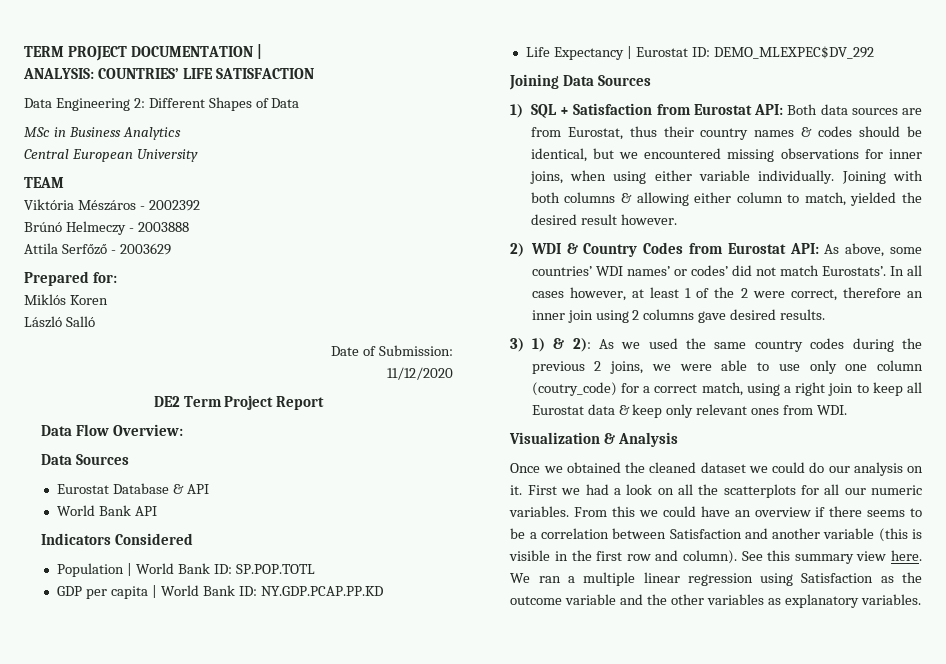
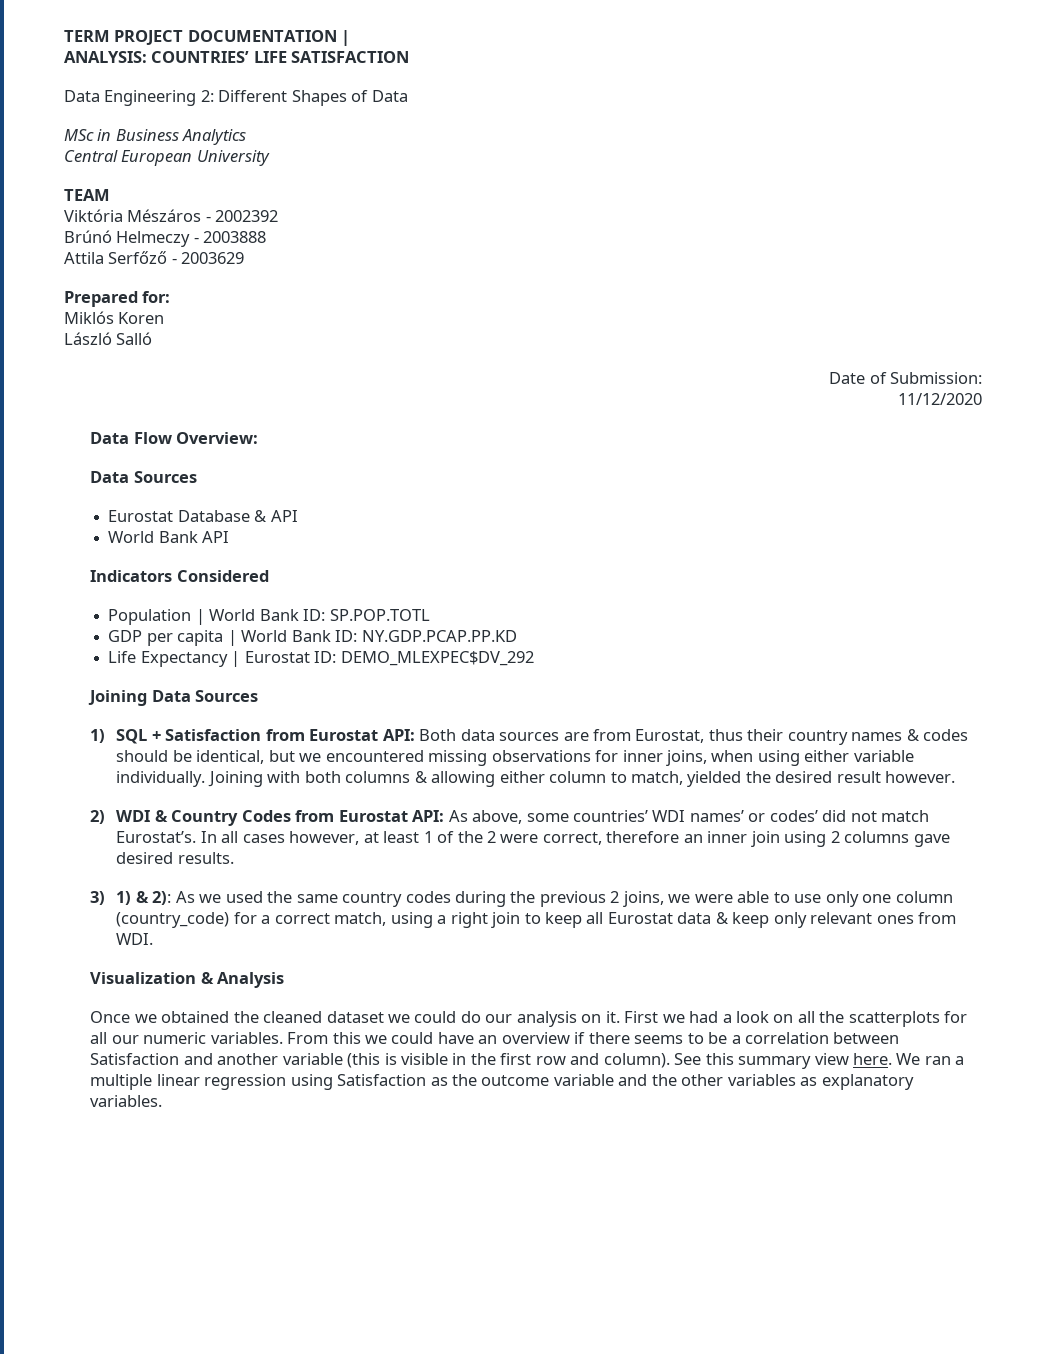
[153,395,325,410] // DE2 Term Project Report -> (982, 399) none
[821,266,886,276] Eurostats’. -> [116,831,197,843] Eurostat’s.
[531,382,617,396] (coutry_code) -> [116,912,230,928] (country_code)

